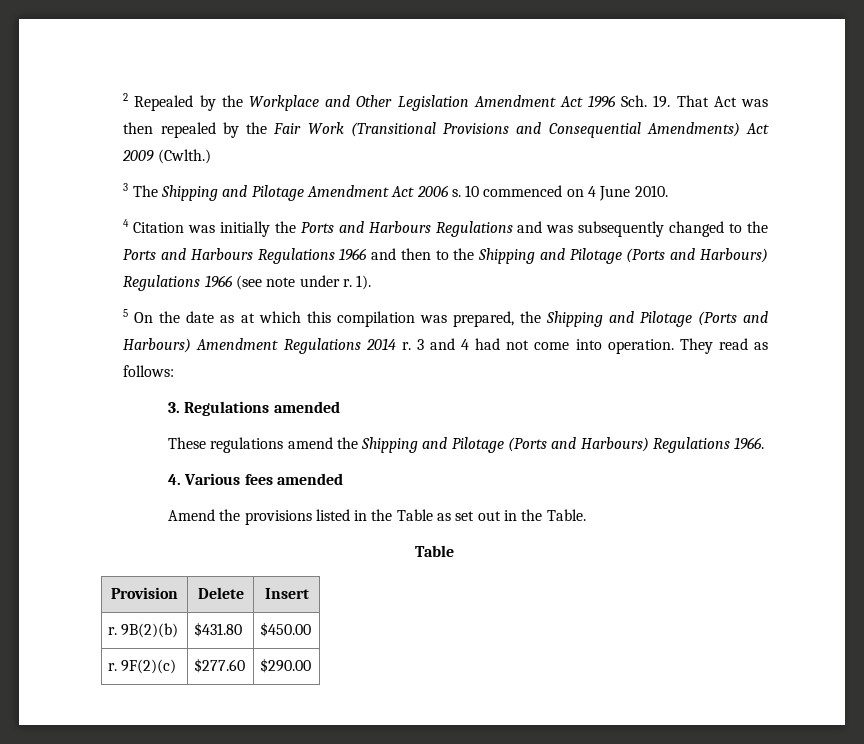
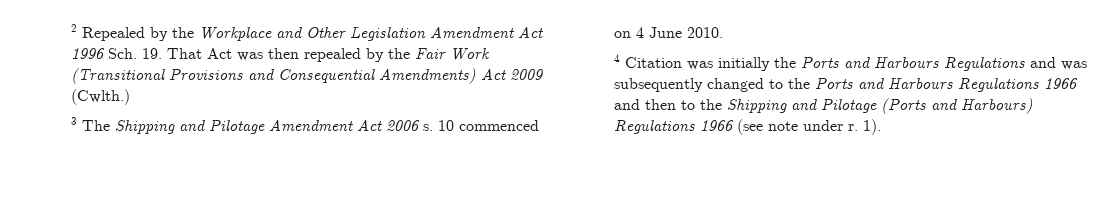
[123,309,769,327] [123,338,768,354] [123,365,175,377] [167,401,340,416] [167,437,765,453] [167,473,343,485] [167,509,586,525] [415,545,454,557] [111,587,178,599] [197,587,244,599] [264,588,309,599] [108,623,179,638] [194,622,243,637] [260,622,312,637] [108,659,177,674] [194,658,246,673] [260,658,312,673] // 5 On the date as at which this compilation was prepared, the Shipping and Pilotage (Ports and Harbours) Amendment Regulations 2014 r. 3 and 4 had not come into operation. They read as follows: // 3. Regulations amended // These regulations amend the Shipping and Pilotage (Ports and Harbours) Regulations 1966. // 4. Various fees amended // Amend the provisions listed in the Table as set out in the Table. // Table // Provision | Delete | Insert // r. 9B(2)(b) | $431.80 | $450.00 // r. 9F(2)(c) | $277.60 | $290.00 -> (882, 127) none

